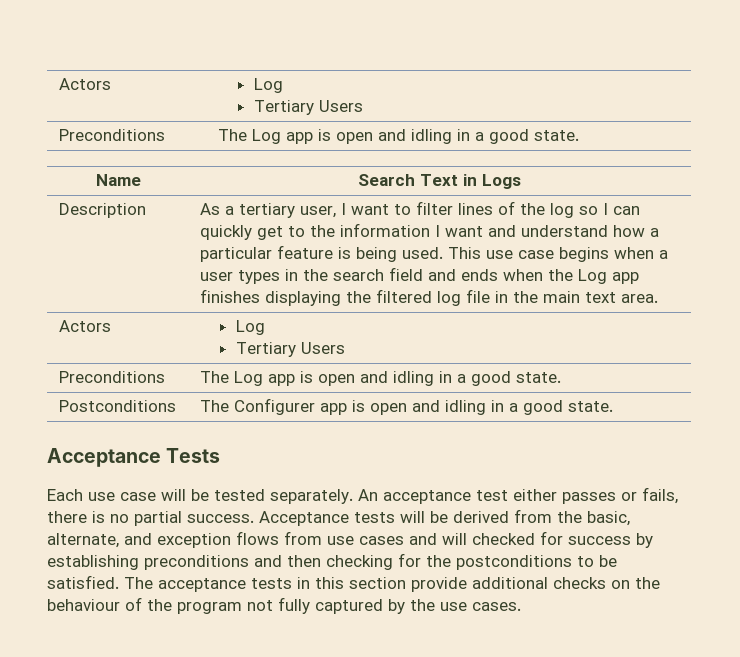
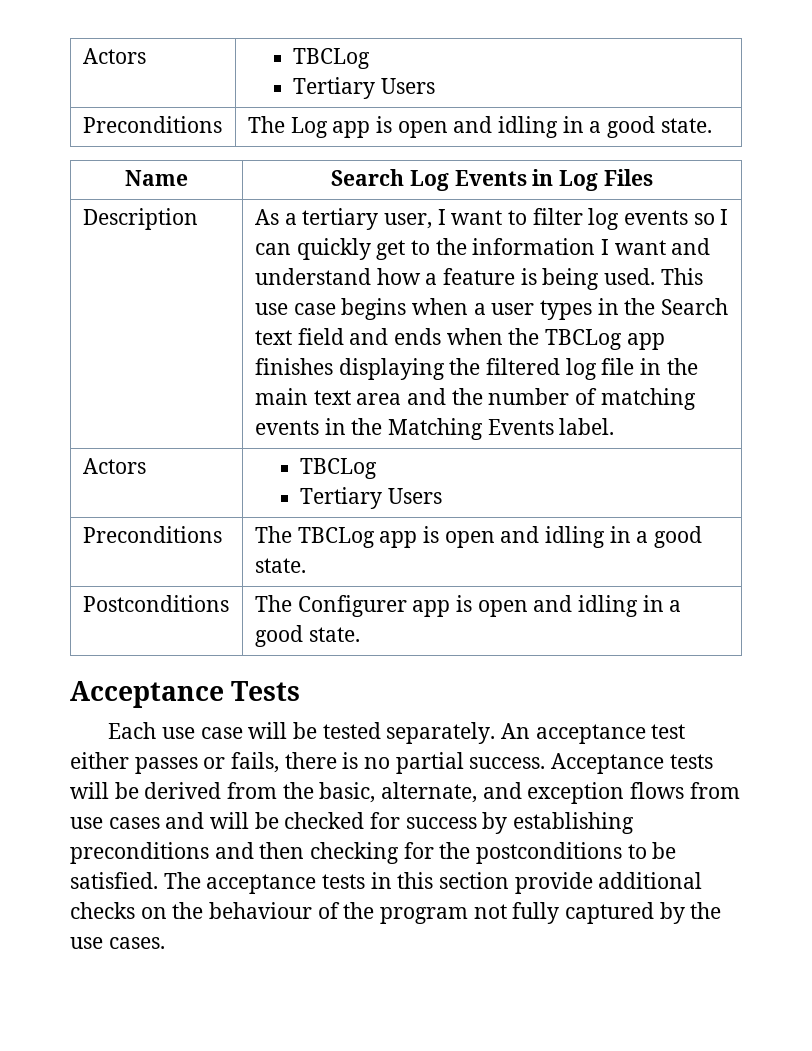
[58,78,111,90] [253,78,283,93] Actors | Log -> [82,48,146,64] [292,48,370,69] Actors | TBCLog
[420,174,521,189] Text in Logs -> [409,169,653,191] Log Events in Log Files
[457,201,574,218] lines of the log -> [588,208,688,230] log events
[199,247,272,262] particular -> (438, 279) none
[332,269,384,281] search -> [660,298,728,315] [254,330,292,345] Search text
[577,269,607,284] Log -> [544,329,622,350] TBCLog
[620,294,658,303] [58,320,111,332] [235,320,265,335] [235,342,345,357] [58,371,165,383] [199,371,263,386] area. // Actors | Log // Tertiary Users // Preconditions | The Log -> [356,388,696,410] [254,418,615,440] [82,458,146,474] [299,458,377,479] [299,487,442,509] [82,526,222,543] [254,526,375,548] area and the number of matching events in the Matching Events label. // Actors | TBCLog // Tertiary Users // Preconditions | The TBCLog
(467, 539) none -> [254,812,279,829] be

